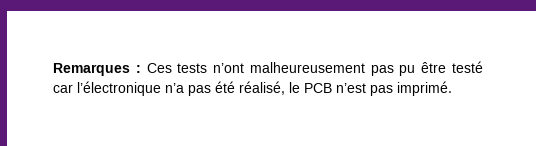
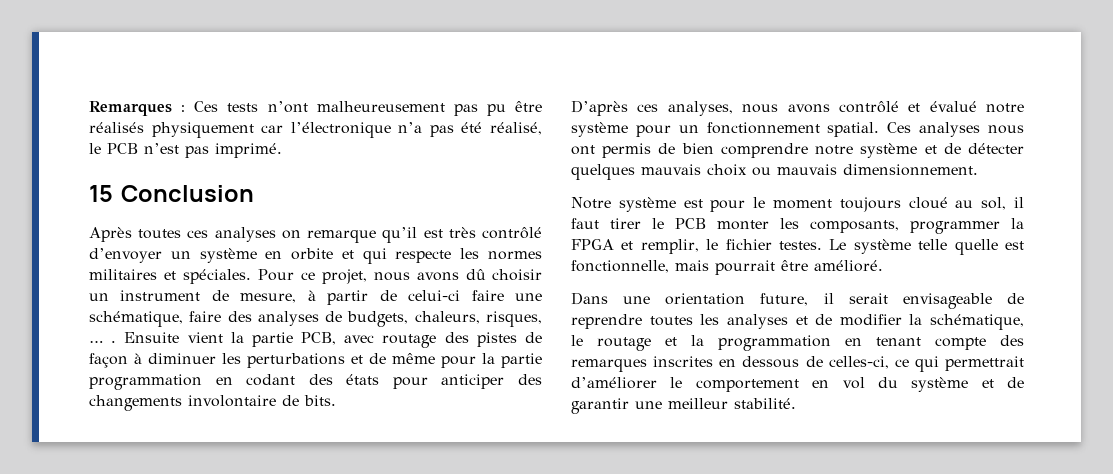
[451,61,483,73] testé -> [89,122,254,138] réalisés physiquement
(452, 88) none -> [89,185,254,202] [89,227,542,243] [89,248,542,264] [89,269,542,284] [89,290,543,305] [89,311,542,327] [89,332,542,348] [89,353,542,368] [89,374,542,390] [89,395,336,411] [571,100,1024,116] [571,122,1024,137] [571,143,1024,158] [571,164,978,180] [571,197,1024,212] [571,218,1024,234] [571,239,1024,255] [571,260,883,275] [571,292,1024,309] [571,314,1024,330] [571,335,1024,351] [571,356,1024,372] [571,377,1024,392] [571,398,796,414] // 15 Conclusion // Après toutes ces analyses on remarque qu’il est très contrôlé d’envoyer un système en orbite et qui respecte les normes militaires et spéciales. Pour ce projet, nous avons dû choisir un instrument de mesure, à partir de celui-ci faire une schématique, faire des analyses de budgets, chaleurs, risques, … . Ensuite vient la partie PCB, avec routage des pistes de façon à diminuer les perturbations et de même pour la partie programmation en codant des états pour anticiper des changements involontaire de bits. // D’après ces analyses, nous avons contrôlé et évalué notre système pour un fonctionnement spatial. Ces analyses nous ont permis de bien comprendre notre système et de détecter quelques mauvais choix ou mauvais dimensionnement. // Notre système est pour le moment toujours cloué au sol, il faut tirer le PCB monter les composants, programmer la FPGA et remplir, le fichier testes. Le système telle quelle est fonctionnelle, mais pourrait être amélioré. // Dans une orientation future, il serait envisageable de reprendre toutes les analyses et de modifier la schématique, le routage et la programmation en tenant compte des remarques inscrites en dessous de celles-ci, ce qui permettrait d’améliorer le comportement en vol du système et de garantir une meilleur stabilité.

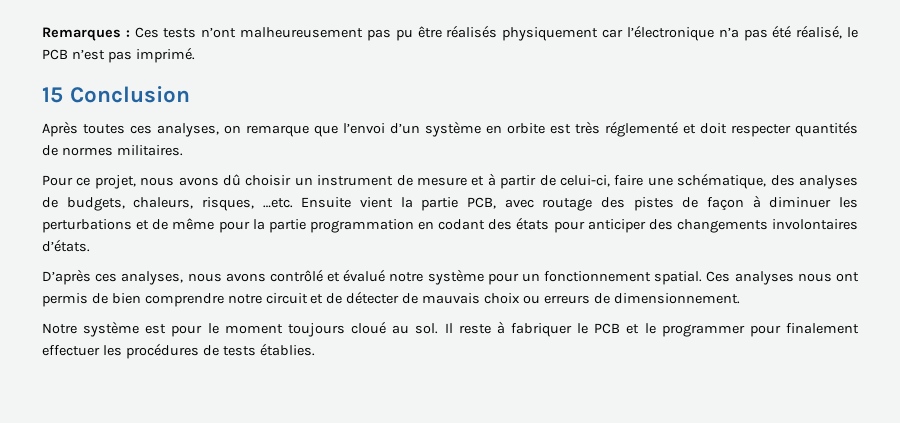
[214,227,276,242] analyses -> [157,123,219,137] analyses,
[382,227,542,243] [89,248,542,264] [89,269,251,284] qu’il est très contrôlé d’envoyer un système en orbite et qui respecte les normes militaires et spéciales. -> [314,121,858,137] [42,145,183,156] que l’envoi d’un système en orbite est très réglementé et doit respecter quantités de normes militaires. //
[240,293,297,303] mesure, -> [417,176,485,186] mesure et
[408,290,461,301] celui-ci -> [559,175,610,187] celui-ci,
[189,311,222,322] faire -> (767, 181) none
[89,340,117,343] … . -> [262,198,293,208] …etc.
[188,395,336,407] involontaire de bits. -> [772,219,858,230] [42,239,90,252] involontaires d’états.
[860,143,918,158] système -> [265,293,308,304] circuit
[571,164,635,180] quelques -> [402,293,419,304] de
[777,164,837,175] mauvais -> [543,293,610,304] erreurs de
[981,197,1024,210] [571,218,1024,234] [571,239,1024,255] [571,260,883,275] [571,292,1024,309] [571,314,1024,330] [571,335,1024,351] [571,356,1024,372] [571,377,1024,392] [571,398,796,414] sol, il faut tirer le PCB monter les composants, programmer la FPGA et remplir, le fichier testes. Le système telle quelle est fonctionnelle, mais pourrait être amélioré. // Dans une orientation future, il serait envisageable de reprendre toutes les analyses et de modifier la schématique, le routage et la programmation en tenant compte des remarques inscrites en dessous de celles-ci, ce qui permettrait d’améliorer le comportement en vol du système et de garantir une meilleur stabilité. -> [415,321,859,337] [42,343,315,359] sol. Il reste à fabriquer le PCB et le programmer pour finalement effectuer les procédures de tests établies.

